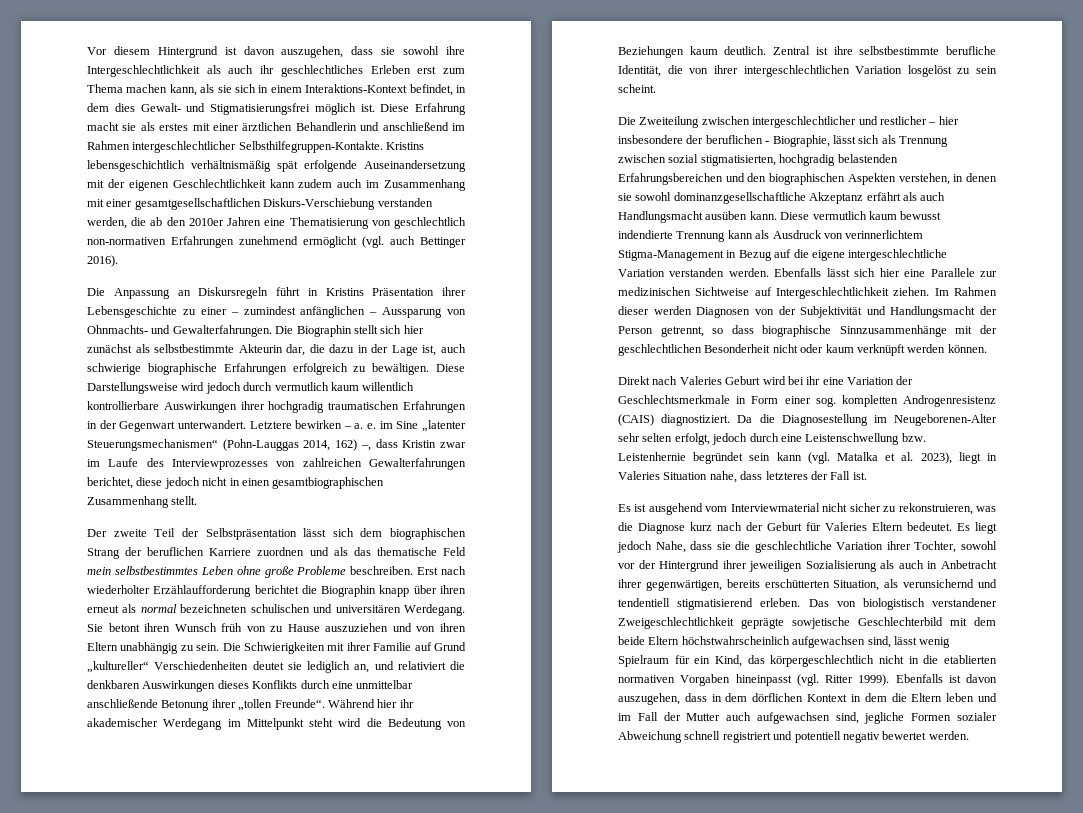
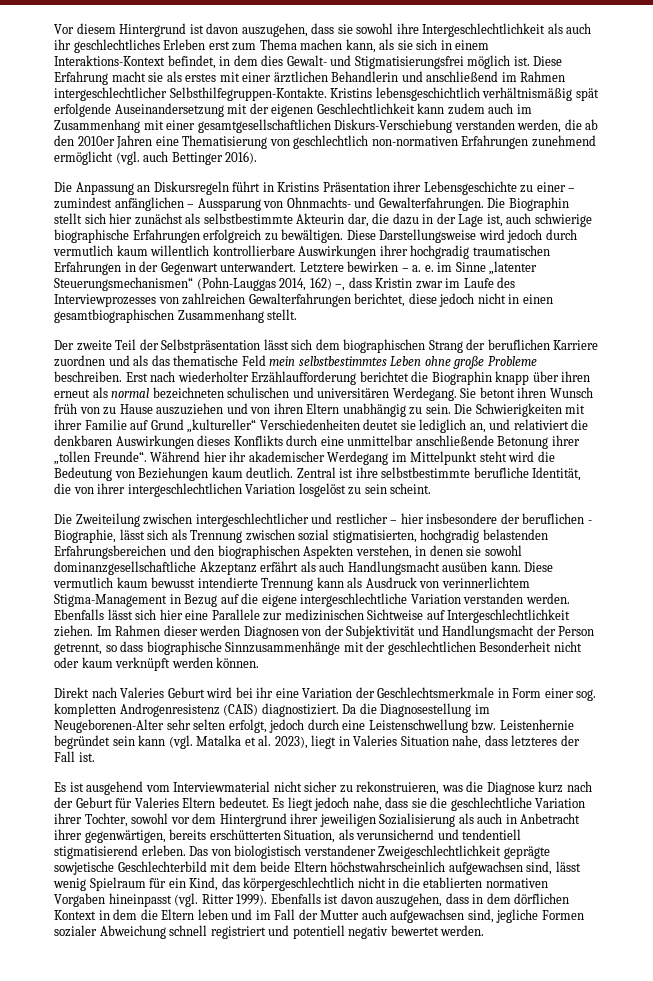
[396,421,419,429] Sine -> [455,262,486,272] Sinne
[618,230,673,239] indendierte -> [197,577,258,588] intendierte
[655,541,686,553] Nahe, -> [352,797,382,811] nahe,
[638,560,656,569] der -> [192,813,217,824] dem

